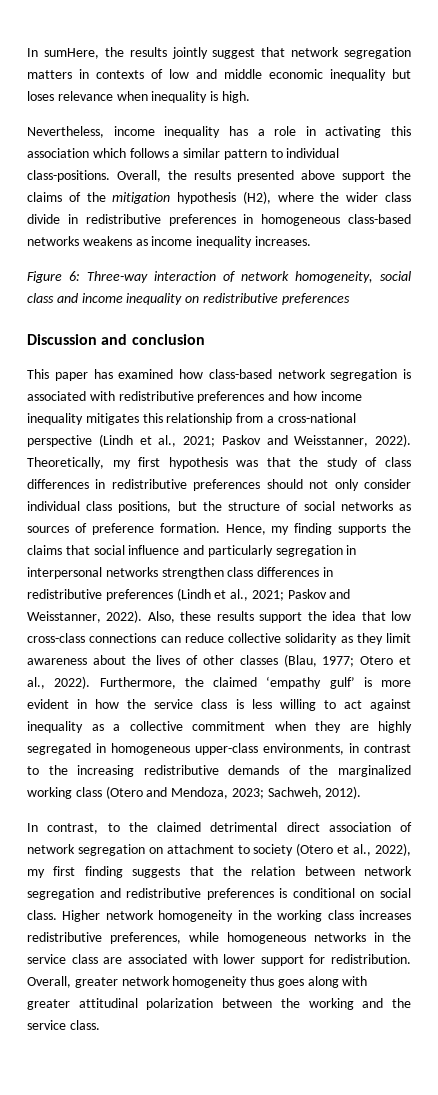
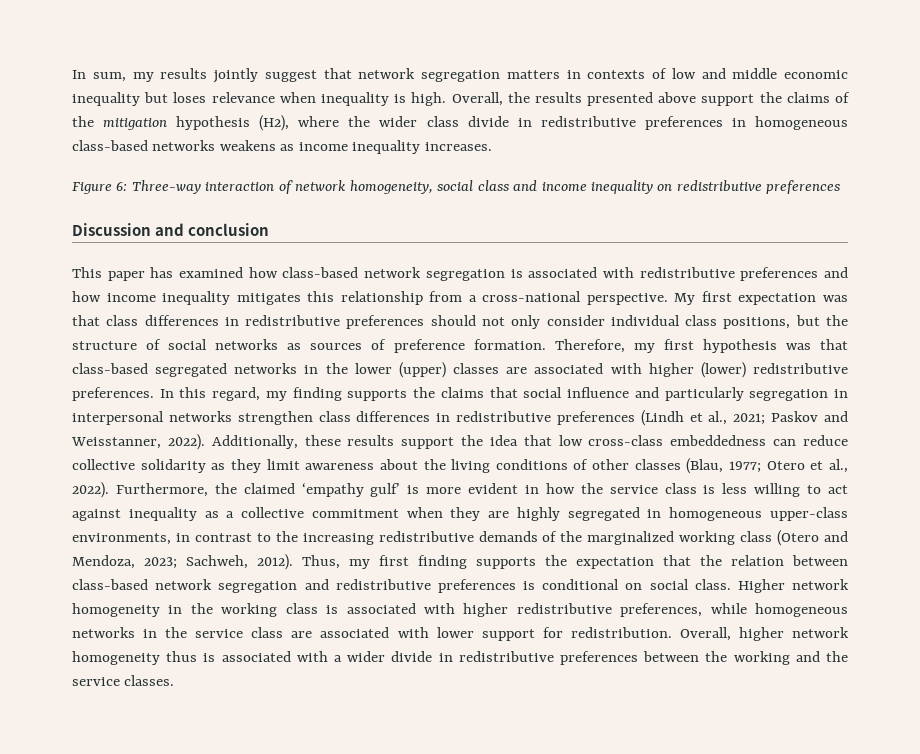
[27,47,124,59] In sumHere, the -> [72,70,154,82] In sum, my
[27,126,411,138] [27,148,340,160] [27,170,110,182] // Nevertheless, income inequality has a role in activating this association which follows a similar pattern to individual class-positions. -> (447, 99) none
[27,434,411,447] [27,457,378,469] perspective (Lindh et al., 2021; Paskov and Weisstanner, 2022). Theoretically, my first hypothesis was that the study of -> [586,291,849,305] [72,315,100,326] perspective. My first expectation was that
[225,524,266,535] Hence, -> [554,339,848,353] [72,362,848,378] [72,387,261,401] Therefore, my first hypothesis was that class-based segregated networks in the lower (upper) classes are associated with higher (lower) redistributive preferences. In this regard,
[147,611,175,623] Also, -> [211,435,298,449] Additionally,
[89,633,157,643] connections -> [670,435,767,446] embeddedness
[156,655,181,665] lives -> [451,459,568,473] living conditions
[27,822,412,834] [27,843,412,856] [27,866,181,878] // In contrast, to the claimed detrimental direct association of network segregation on attachment to society (Otero et al., 2022), my first finding suggests -> [302,555,654,569] Thus, my first finding supports the expectation
(355, 871) none -> [72,579,148,590] class-based
[359,910,411,920] increases -> [326,603,509,617] is associated with higher
[74,977,118,988] greater -> [738,627,784,641] higher
[277,976,368,988] [27,998,214,1010] goes along with greater attitudinal polarization -> [203,651,638,665] is associated with a wider divide in redistributive preferences
[69,1020,100,1030] class. -> [124,675,175,686] classes.

